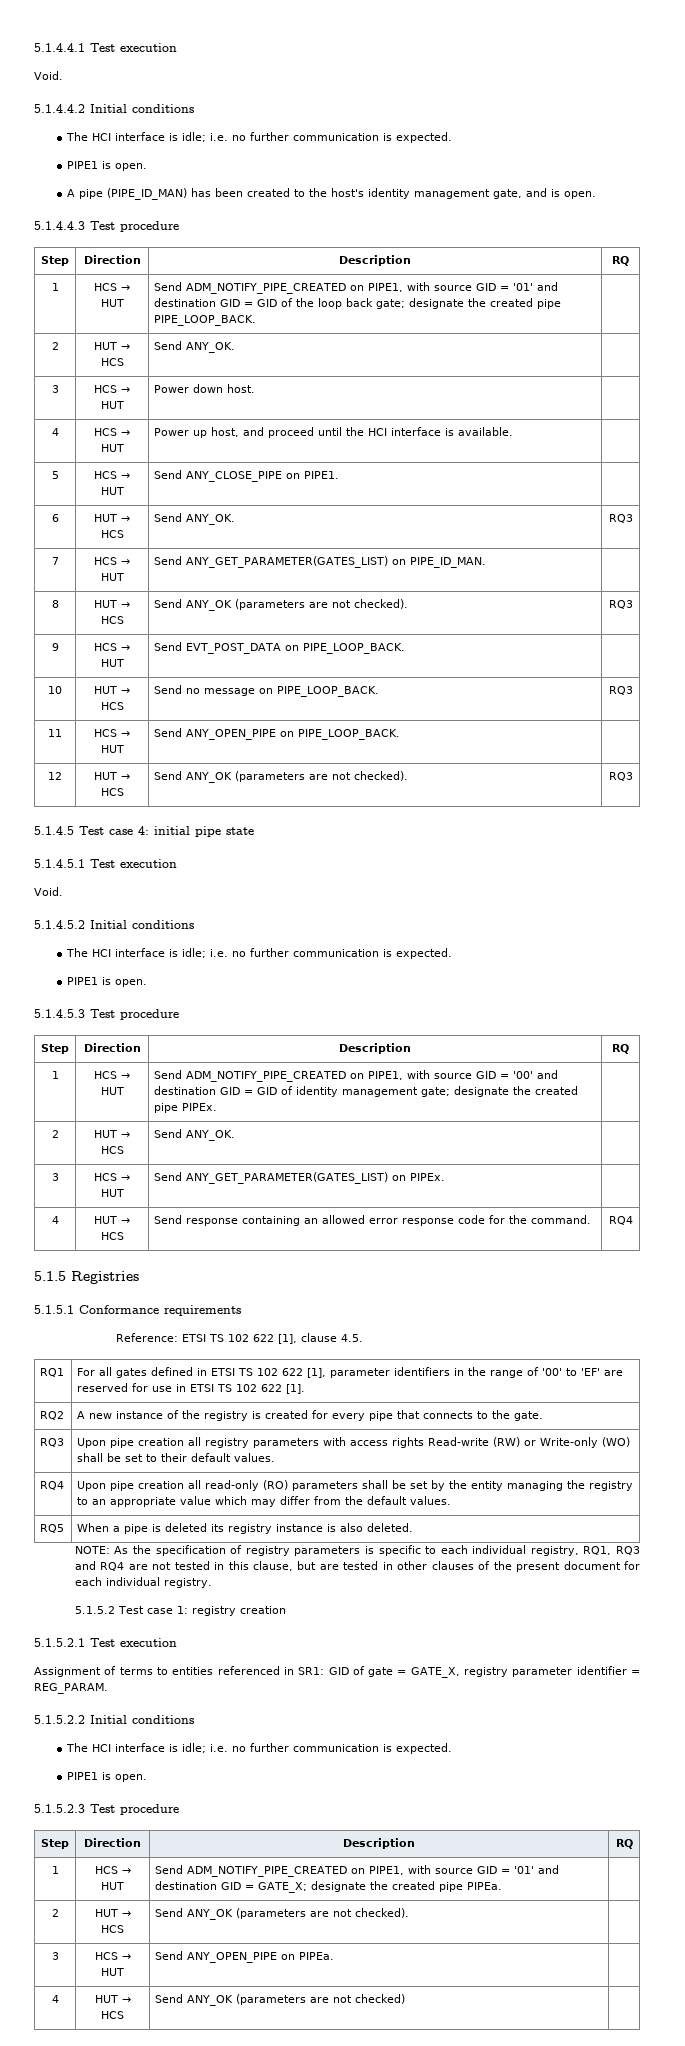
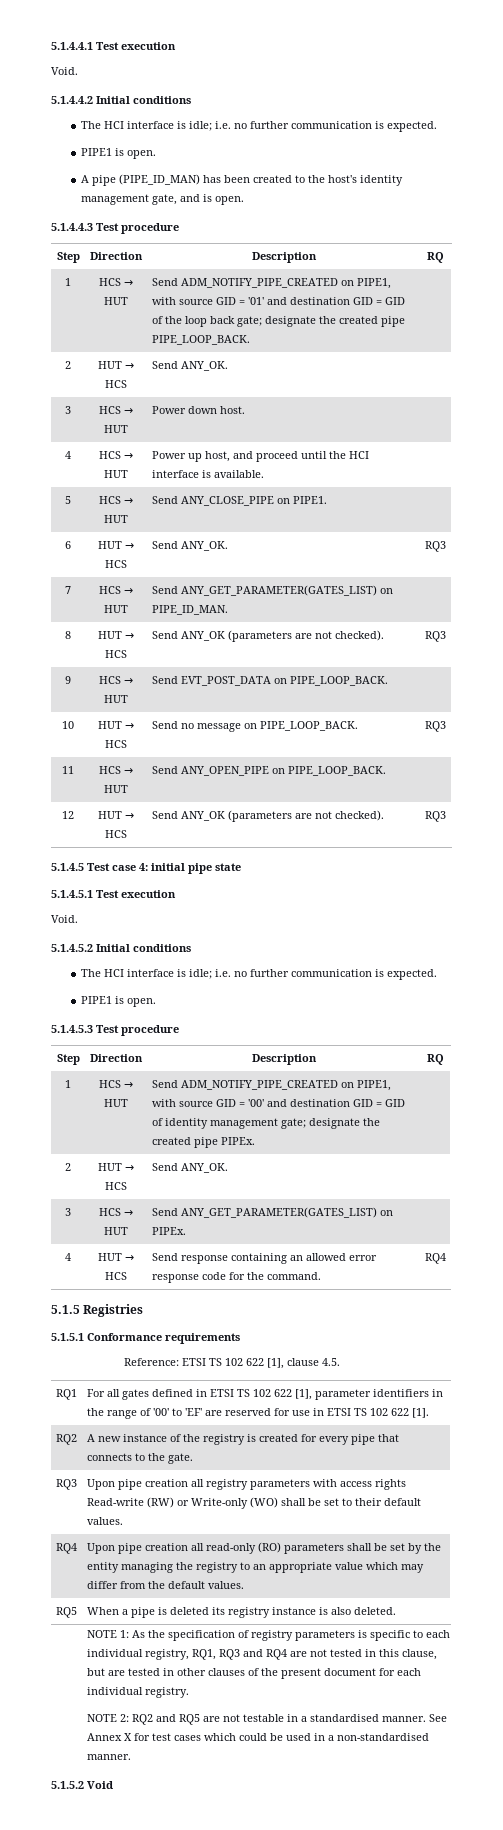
[74,1546,110,1554] NOTE: -> [87,1630,130,1638] NOTE 1:
[74,1606,286,1616] [34,1638,177,1647] [34,1666,640,1678] [34,1683,108,1694] [34,1715,194,1724] [65,1743,452,1754] [66,1772,147,1782] [34,1804,179,1815] [41,1839,69,1849] [84,1838,141,1847] [343,1838,415,1849] [615,1839,633,1849] [51,1866,59,1874] [94,1866,131,1874] [101,1882,124,1890] [155,1865,560,1877] [155,1881,503,1893] [51,1909,59,1917] [94,1909,131,1917] [101,1925,124,1933] [155,1908,410,1920] [51,1952,59,1960] [94,1952,131,1960] [101,1968,124,1976] [155,1951,335,1963] [51,1995,59,2003] [94,1995,131,2003] [101,2011,124,2019] [155,1994,406,2006] 5.1.5.2 Test case 1: registry creation // 5.1.5.2.1 Test execution // Assignment of terms to entities referenced in SR1: GID of gate = GATE_X, registry parameter identifier = REG_PARAM. // 5.1.5.2.2 Initial conditions // The HCI interface is idle; i.e. no further communication is expected. // PIPE1 is open. // 5.1.5.2.3 Test procedure // Step | Direction | Description | RQ // 1 | HCS → HUT | Send ADM_NOTIFY_PIPE_CREATED on PIPE1, with source GID = '01' and destination GID = GATE_X; designate the created pipe PIPEa. | // 2 | HUT → HCS | Send ANY_OK (parameters are not checked). | // 3 | HCS → HUT | Send ANY_OPEN_PIPE on PIPEa. | // 4 | HUT → HCS | Send ANY_OK (parameters are not checked) | -> [87,1714,448,1725] [87,1733,430,1741] [87,1754,132,1760] [51,1781,113,1789] NOTE 2: RQ2 and RQ5 are not testable in a standardised manner. See Annex X for test cases which could be used in a non-standardised manner. // 5.1.5.2 Void

